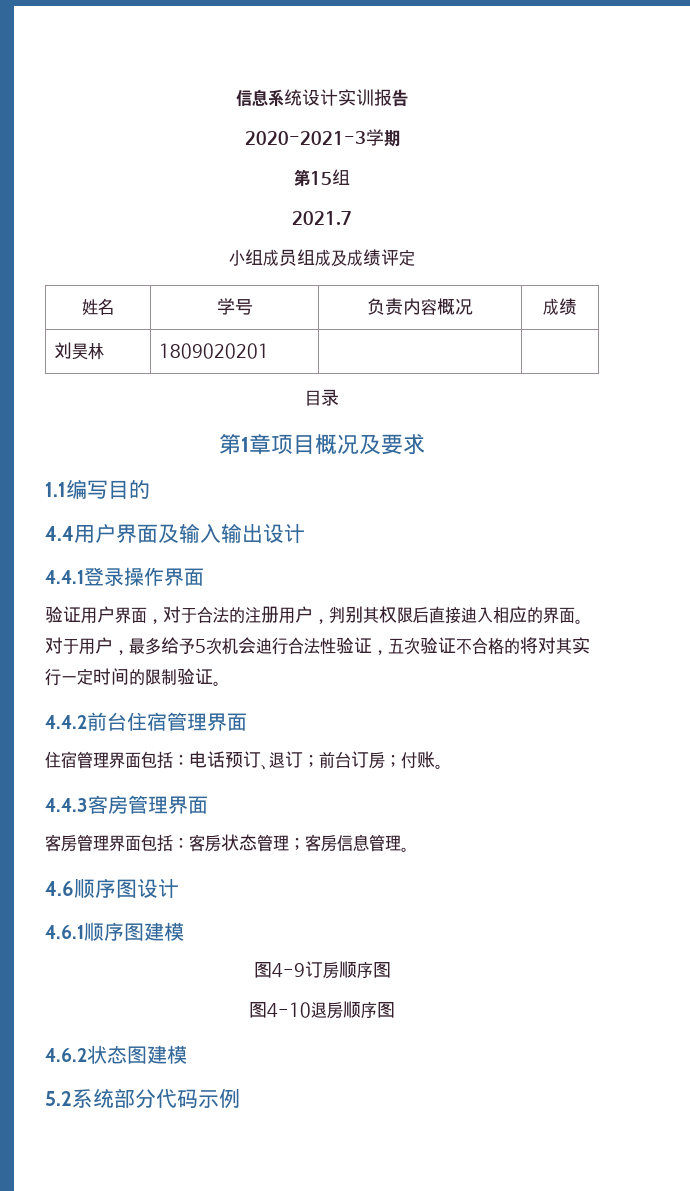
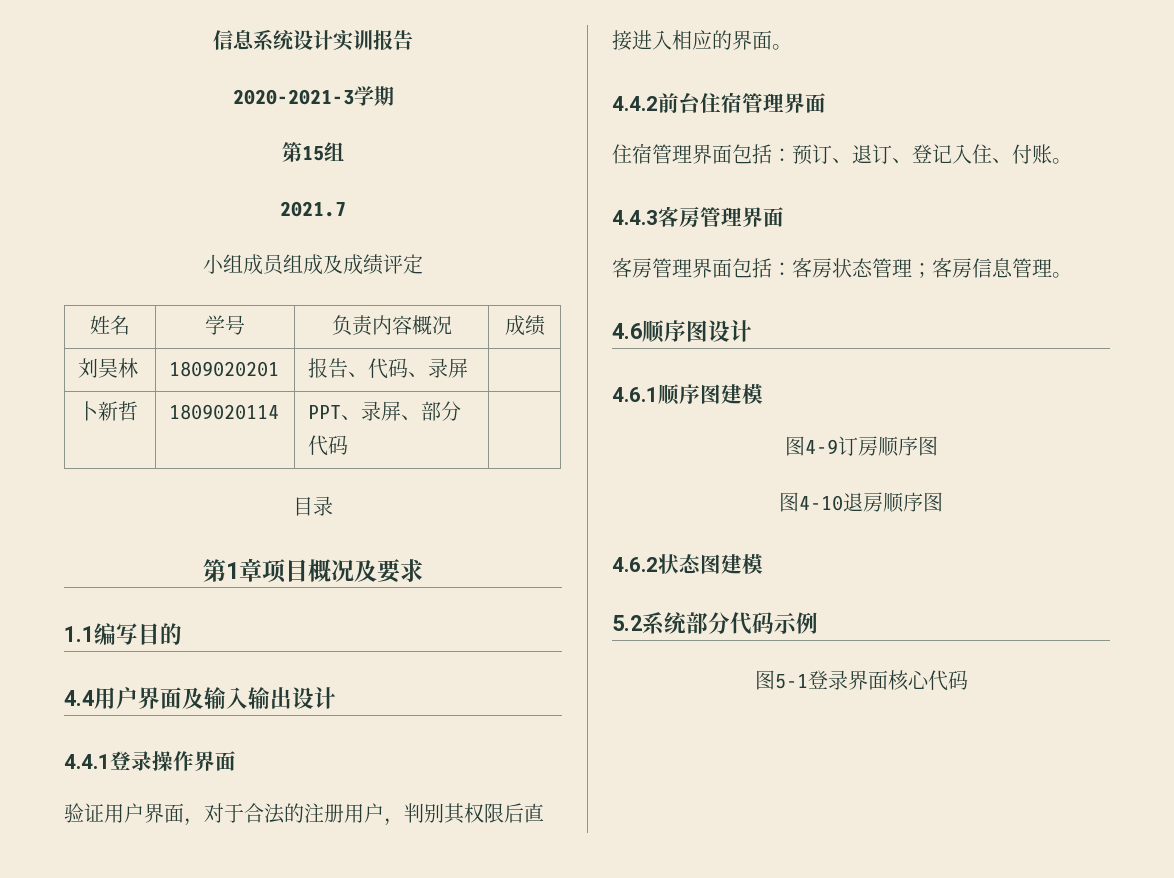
(269, 351) none -> [308,358,469,379] [78,401,139,421] [169,404,280,420] [308,401,462,421] [308,435,349,456] 报告、代码、录屏 | // 卜新哲 | 1809020114 | PPT、录屏、部分代码
[461,607,477,623] 迪 -> [632,30,652,50] 进
[45,637,590,655] [45,668,221,686] 对于用户，最多给予5次机会迪行合法性验证，五次验证不合格的将对其实行一定时间的限制验证。 -> (792, 47) none
[189,751,225,768] 电话 -> (792, 155) none
[303,751,401,769] ；前台订房； -> [892,144,1012,164] 、登记入住、
(240, 1099) none -> [754,670,968,691] // 图5-1登录界面核心代码

